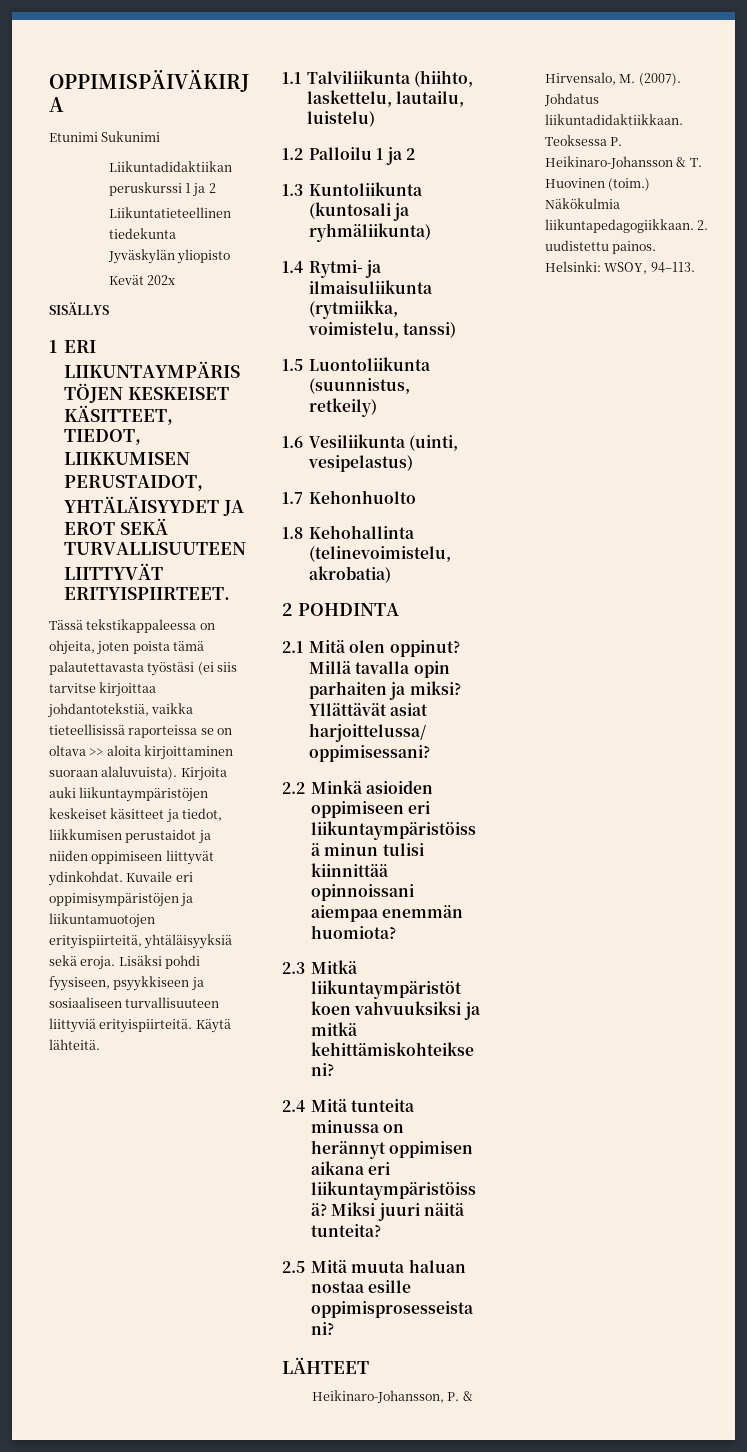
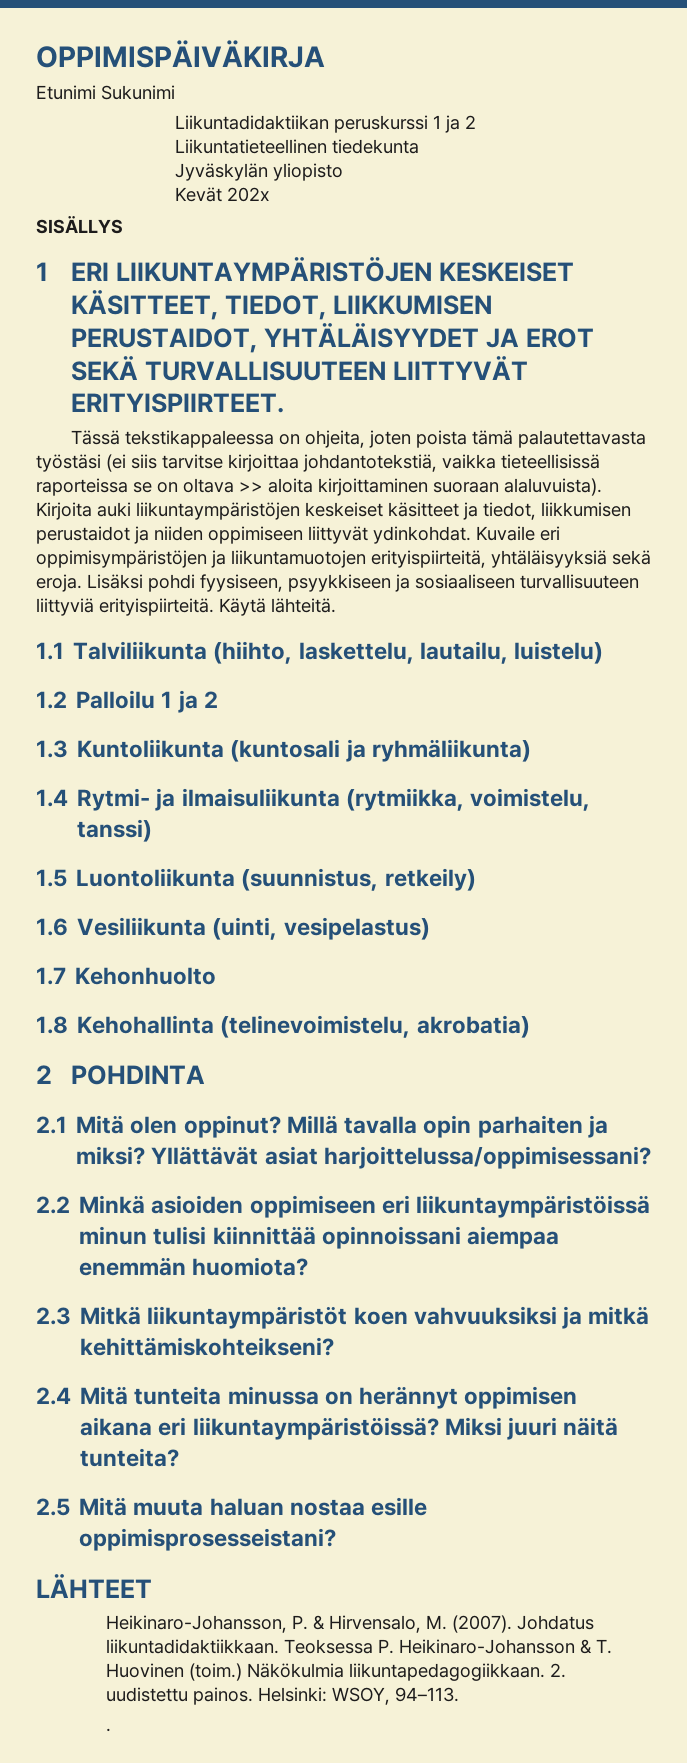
(695, 267) none -> [105,1728,111,1732] // .

